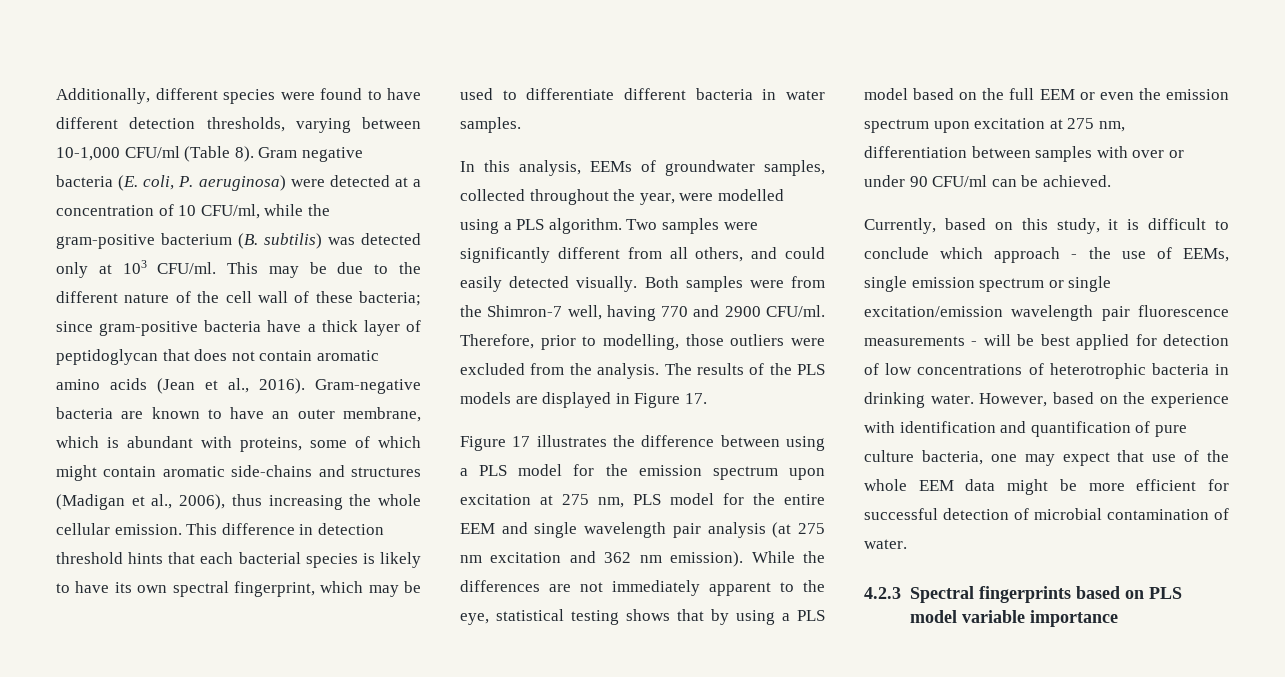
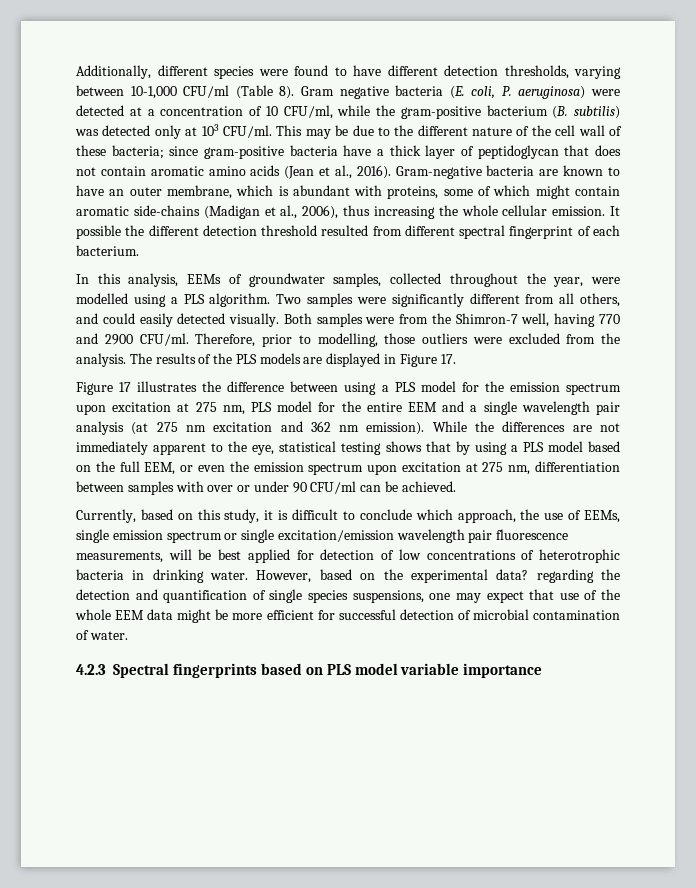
[318,465,421,477] and structures -> (200, 210) none
[186,523,384,535] [56,552,421,568] [56,581,421,597] [460,88,825,100] [460,117,521,133] This difference in detection threshold hints that each bacterial species is likely to have its own spectral fingerprint, which may be used to differentiate different bacteria in water samples. -> [609,206,620,216] [76,225,620,239] [76,245,139,256] It possible the different detection threshold resulted from different spectral fingerprint of each bacterium.
(528, 528) none -> [470,405,478,412] a
[1039,89,1075,100] EEM -> [144,462,176,475] EEM,
[994,247,1078,263] approach - -> [457,509,516,523] approach,
[864,336,978,346] measurements - -> [76,551,163,563] measurements,
[1151,393,1229,408] [864,421,1187,437] [864,450,983,465] experience with identification and quantification of pure culture bacteria, -> [410,569,621,583] [76,589,424,603] experimental data? regarding the detection and quantification of single species suspensions,

